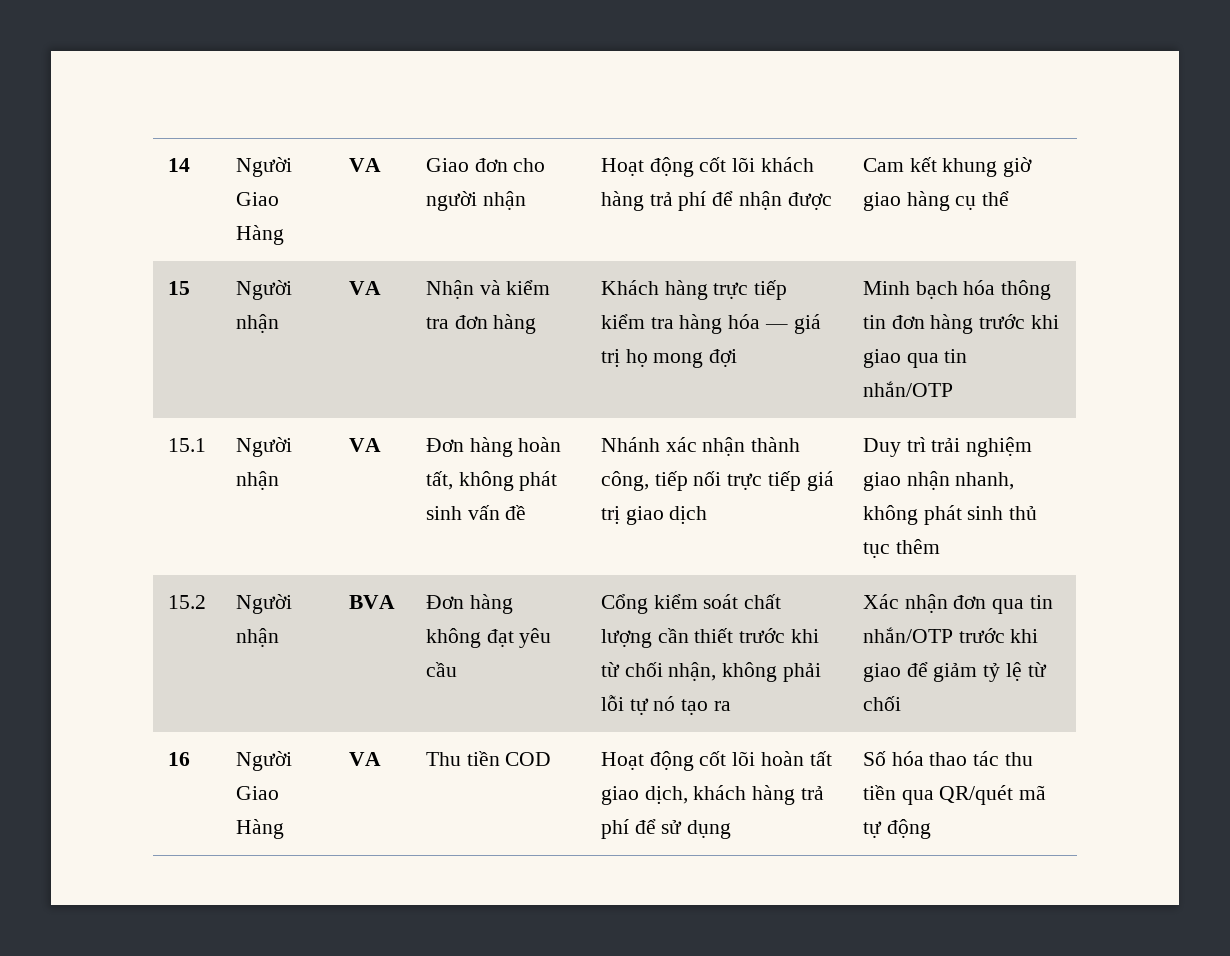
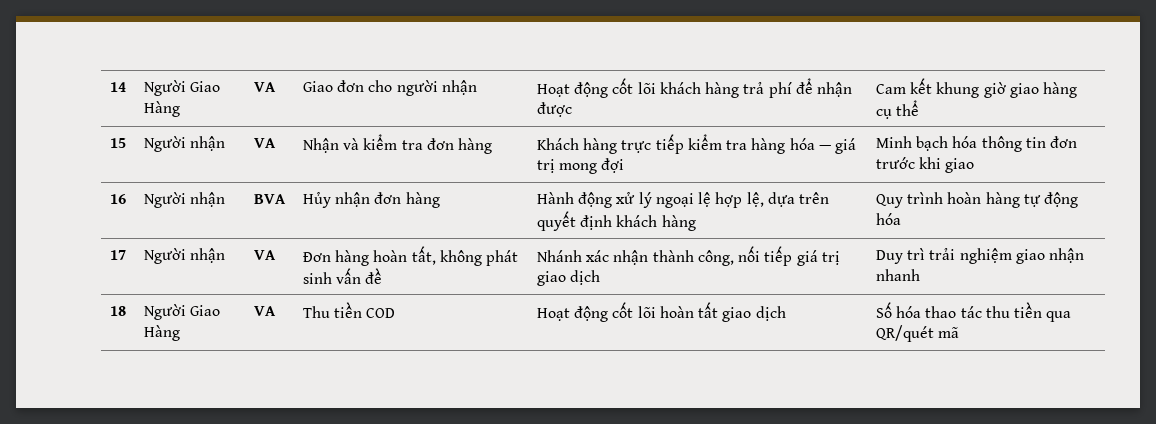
[625,349,648,367] họ -> (555, 166) none
[930,314,1060,334] [862,349,968,368] [862,381,953,397] [167,438,206,452] hàng trước khi giao qua tin nhắn/OTP // 15.1 -> [875,157,975,173] [109,194,126,204] [143,192,225,208] [253,194,286,204] [302,192,440,208] [536,192,830,208] [536,211,696,231] [875,192,1079,208] [875,213,901,225] [109,250,126,260] trước khi giao // 16 | Người nhận | BVA | Hủy nhận đơn hàng | Hành động xử lý ngoại lệ hợp lệ, dựa trên quyết định khách hàng | Quy trình hoàn hàng tự động hóa // 17
[654,471,763,491] tiếp nối trực -> [738,246,761,262] nối
[955,472,1015,490] [862,505,1038,525] [862,539,940,558] [167,595,206,609] [235,594,292,614] [235,628,279,647] [348,595,395,609] [425,594,513,614] [425,628,552,648] [425,662,457,677] [600,594,782,614] [600,628,820,648] [600,662,822,682] [600,695,732,715] [862,594,1054,614] [862,627,1039,643] [862,662,1047,682] [862,696,901,711] [167,752,190,766] nhanh, không phát sinh thủ tục thêm // 15.2 | Người nhận | BVA | Đơn hàng không đạt yêu cầu | Cổng kiểm soát chất lượng cần thiết trước khi từ chối nhận, không phải lỗi tự nó tạo ra | Xác nhận đơn qua tin nhắn/OTP trước khi giao để giảm tỷ lệ từ chối // 16 -> [875,269,920,281] [109,306,126,316] nhanh // 18
[644,785,825,805] [600,819,732,839] dịch, khách hàng trả phí để sử dụng -> [755,306,786,321] dịch
[862,819,931,839] tự động -> (959, 332) none

